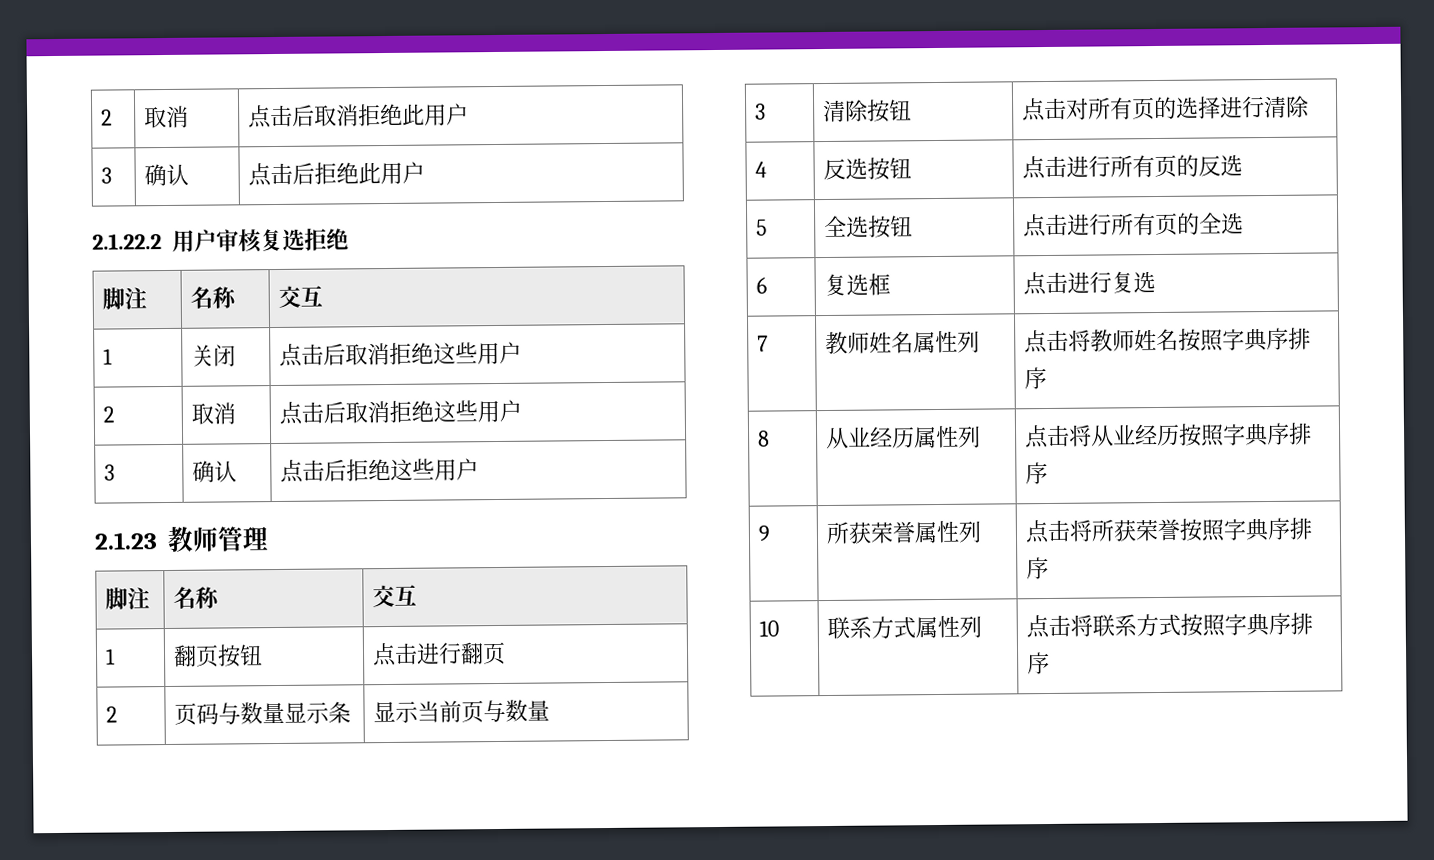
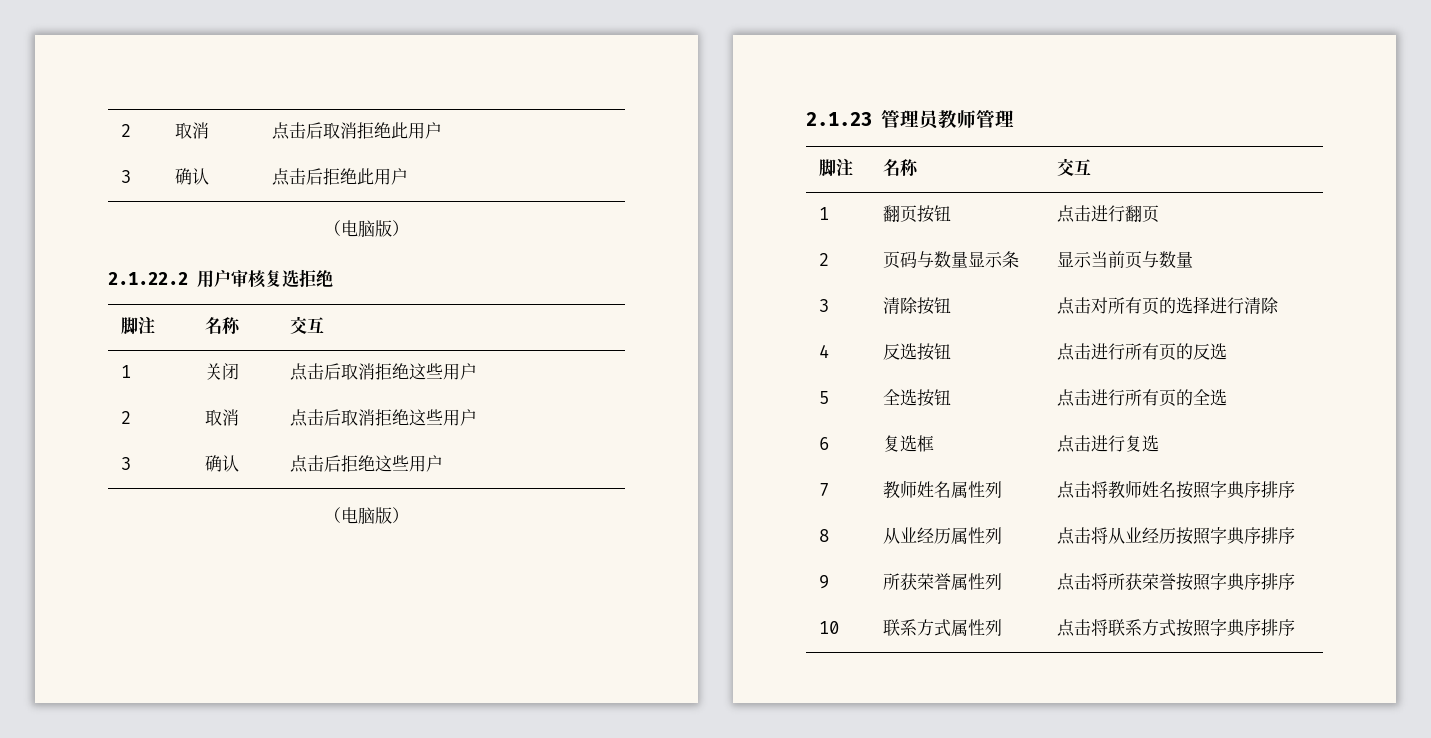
(425, 172) none -> [324,220,409,237] // （电脑版）
(479, 469) none -> [324,507,409,524] // （电脑版）
(158, 541) none -> [880,110,940,130] 管理员

